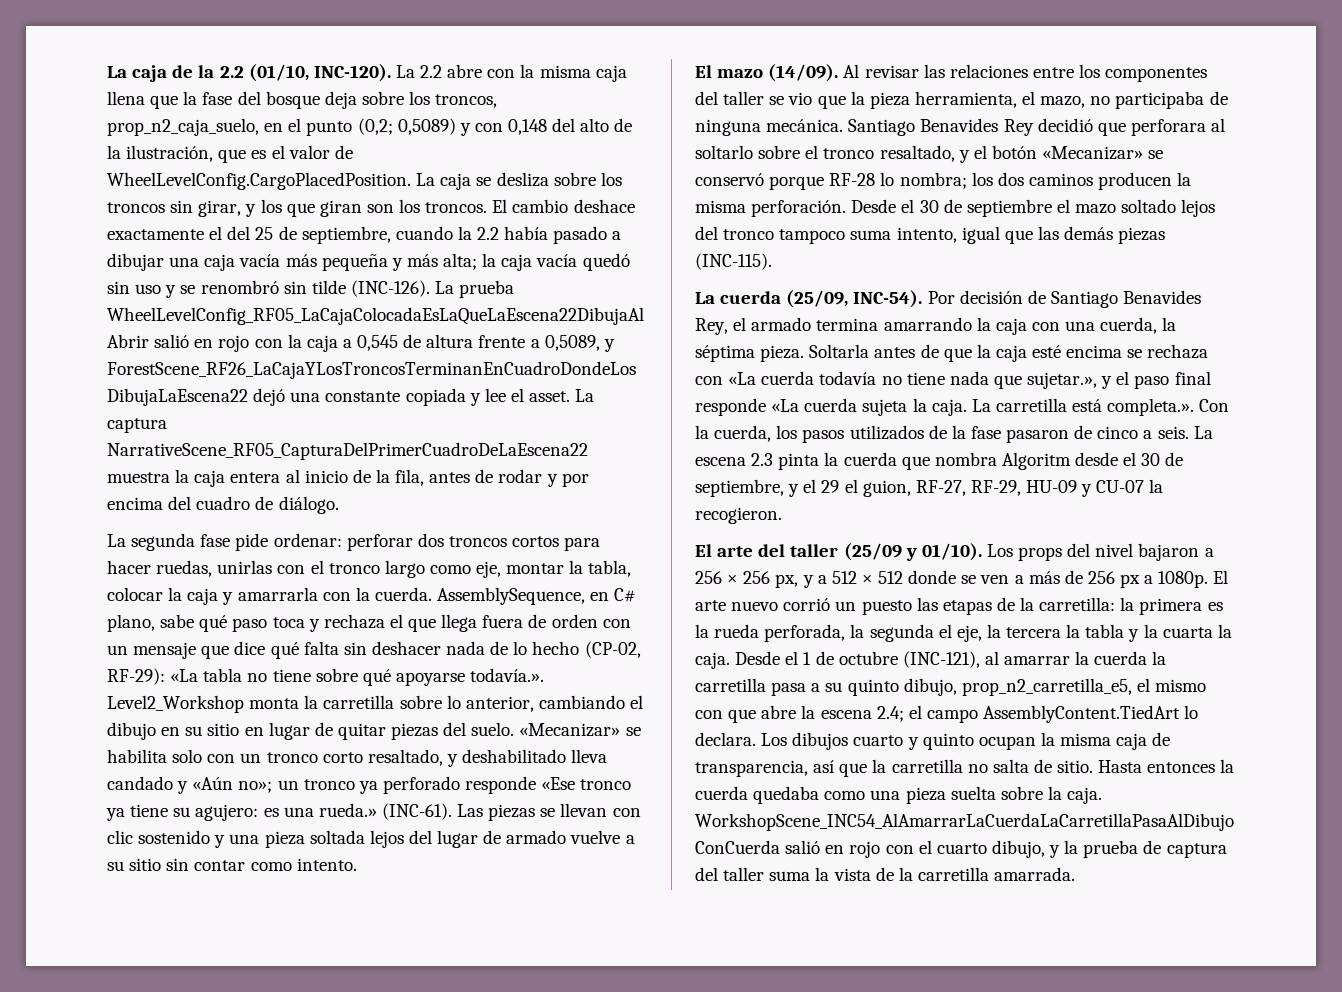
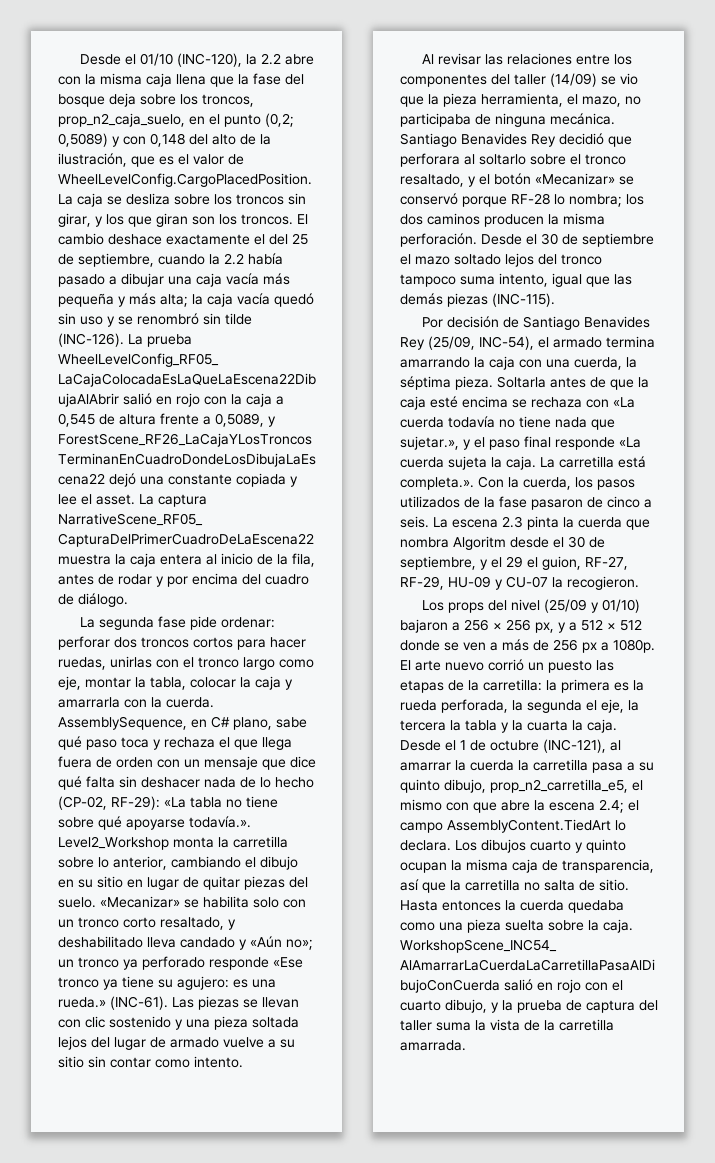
[107,64,415,82] La caja de la 2.2 (01/10, INC-120). La -> [79,53,257,67] Desde el 01/10 (INC-120), la
[695,64,839,82] El mazo (14/09). -> (243, 1062) none
(765, 98) none -> [550,73,597,87] (14/09)
[695,290,923,308] La cuerda (25/09, INC-54). -> (555, 300) none
[695,318,728,335] Rey, -> [400,336,534,350] Rey (25/09, INC-54),
[695,543,982,561] El arte del taller (25/09 y 01/10). -> (639, 583) none
(1134, 550) none -> [543,599,640,613] (25/09 y 01/10)

